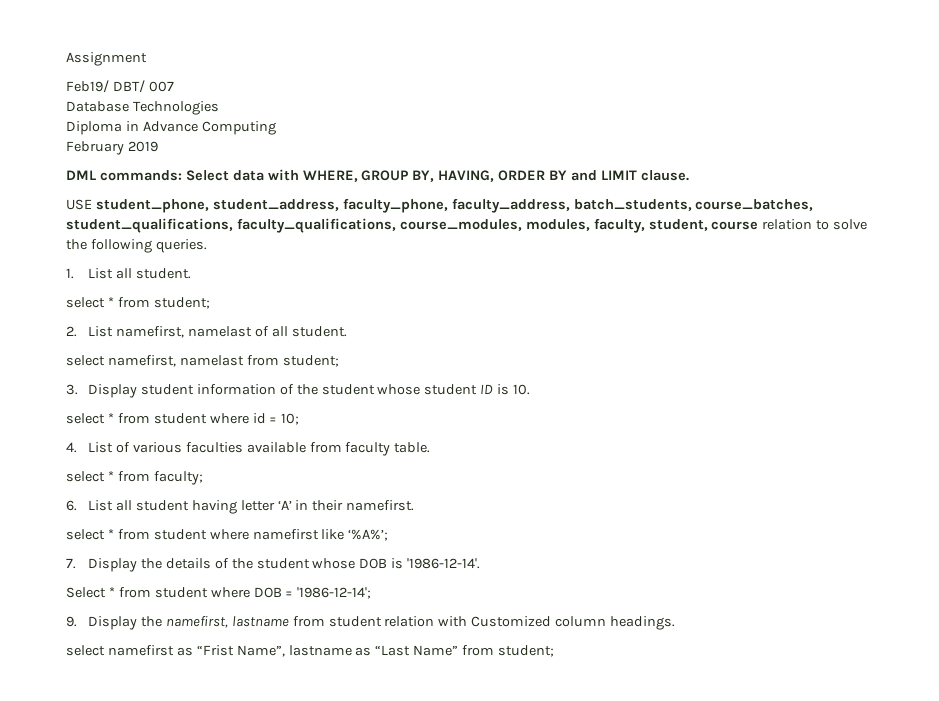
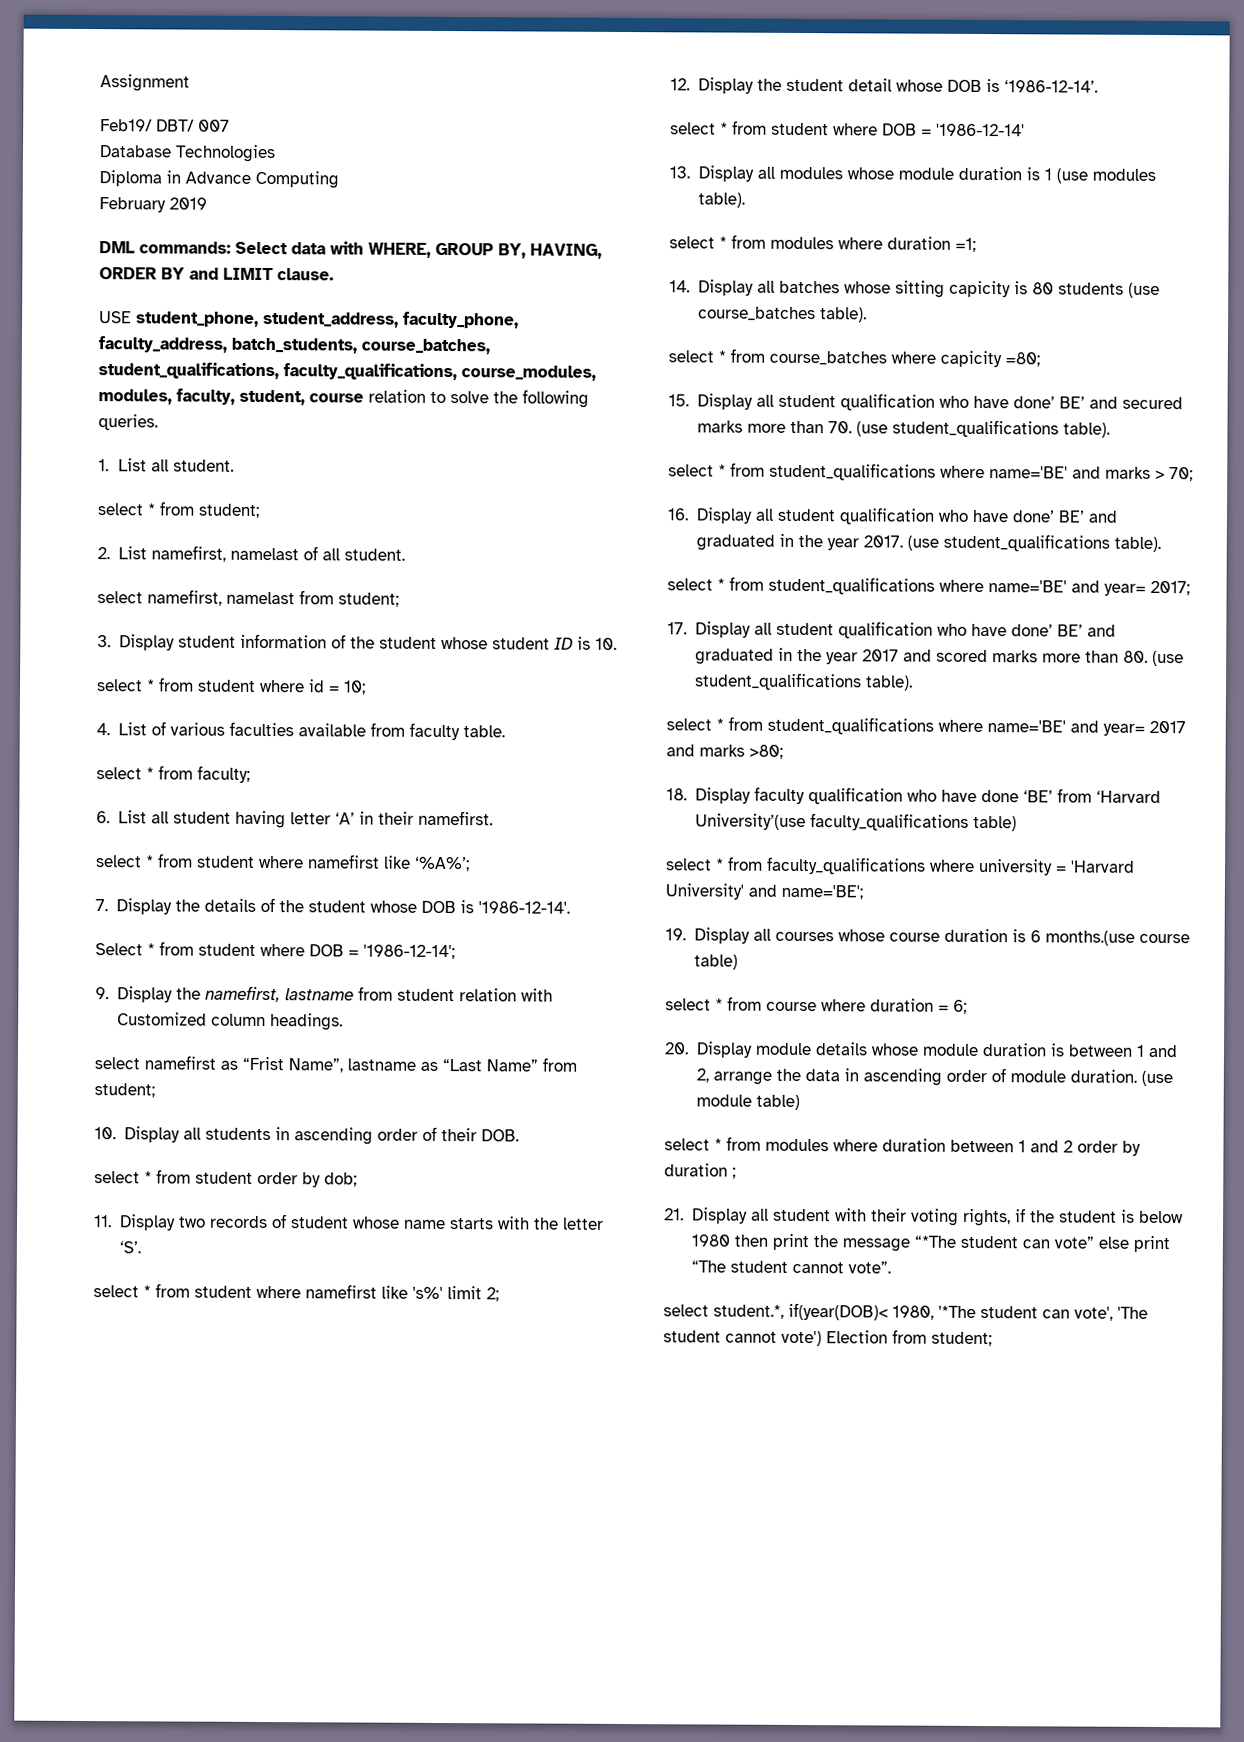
(555, 651) none -> [94,1126,519,1145] [94,1169,357,1188] [94,1214,604,1231] [118,1241,141,1254] [93,1283,499,1302] [670,77,1098,94] [670,120,1025,137] [669,165,1156,184] [697,192,745,208] [669,234,976,252] [669,279,1160,298] [697,306,867,323] [668,348,1040,368] [668,393,1183,411] [696,419,1110,438] [668,462,1193,482] [667,507,1118,525] [695,533,1161,553] [667,576,1190,596] [667,621,1116,639] [694,647,1184,667] [694,672,913,691] [666,716,1186,736] [666,744,783,759] [666,786,1161,805] [694,813,1017,832] [666,856,1135,876] [665,883,863,900] [665,927,1190,946] [693,954,738,970] [665,996,967,1014] [664,1041,1178,1058] [695,1068,1173,1087] [695,1094,800,1110] [664,1136,1141,1156] [664,1163,736,1179] [664,1207,1184,1227] [690,1233,1170,1253] [690,1260,891,1274] [663,1302,1148,1321] [663,1329,992,1347] // 10. Display all students in ascending order of their DOB. // select * from student order by dob; // 11. Display two records of student whose name starts with the letter ‘S’. // select * from student where namefirst like 's%' limit 2; // 12. Display the student detail whose DOB is ‘1986-12-14’. // select * from student where DOB = '1986-12-14' // 13. Display all modules whose module duration is 1 (use modules table). // select * from modules where duration =1; // 14. Display all batches whose sitting capicity is 80 students (use course_batches table). // select * from course_batches where capicity =80; // 15. Display all student qualification who have done’ BE’ and secured marks more than 70. (use student_qualifications table). // select * from student_qualifications where name='BE' and marks > 70; // 16. Display all student qualification who have done’ BE’ and graduated in the year 2017. (use student_qualifications table). // select * from student_qualifications where name='BE' and year= 2017; // 17. Display all student qualification who have done’ BE’ and graduated in the year 2017 and scored marks more than 80. (use student_qualifications table). // select * from student_qualifications where name='BE' and year= 2017 and marks >80; // 18. Display faculty qualification who have done ‘BE’ from ‘Harvard University’(use faculty_qualifications table) // select * from faculty_qualifications where university = 'Harvard University' and name='BE'; // 19. Display all courses whose course duration is 6 months.(use course table) // select * from course where duration = 6; // 20. Display module details whose module duration is between 1 and 2, arrange the data in ascending order of module duration. (use module table) // select * from modules where duration between 1 and 2 order by duration ; // 21. Display all student with their voting rights, if the student is below 1980 then print the message “*The student can vote” else print “The student cannot vote”. // select student.*, if(year(DOB)< 1980, '*The student can vote', 'The student cannot vote') Election from student;

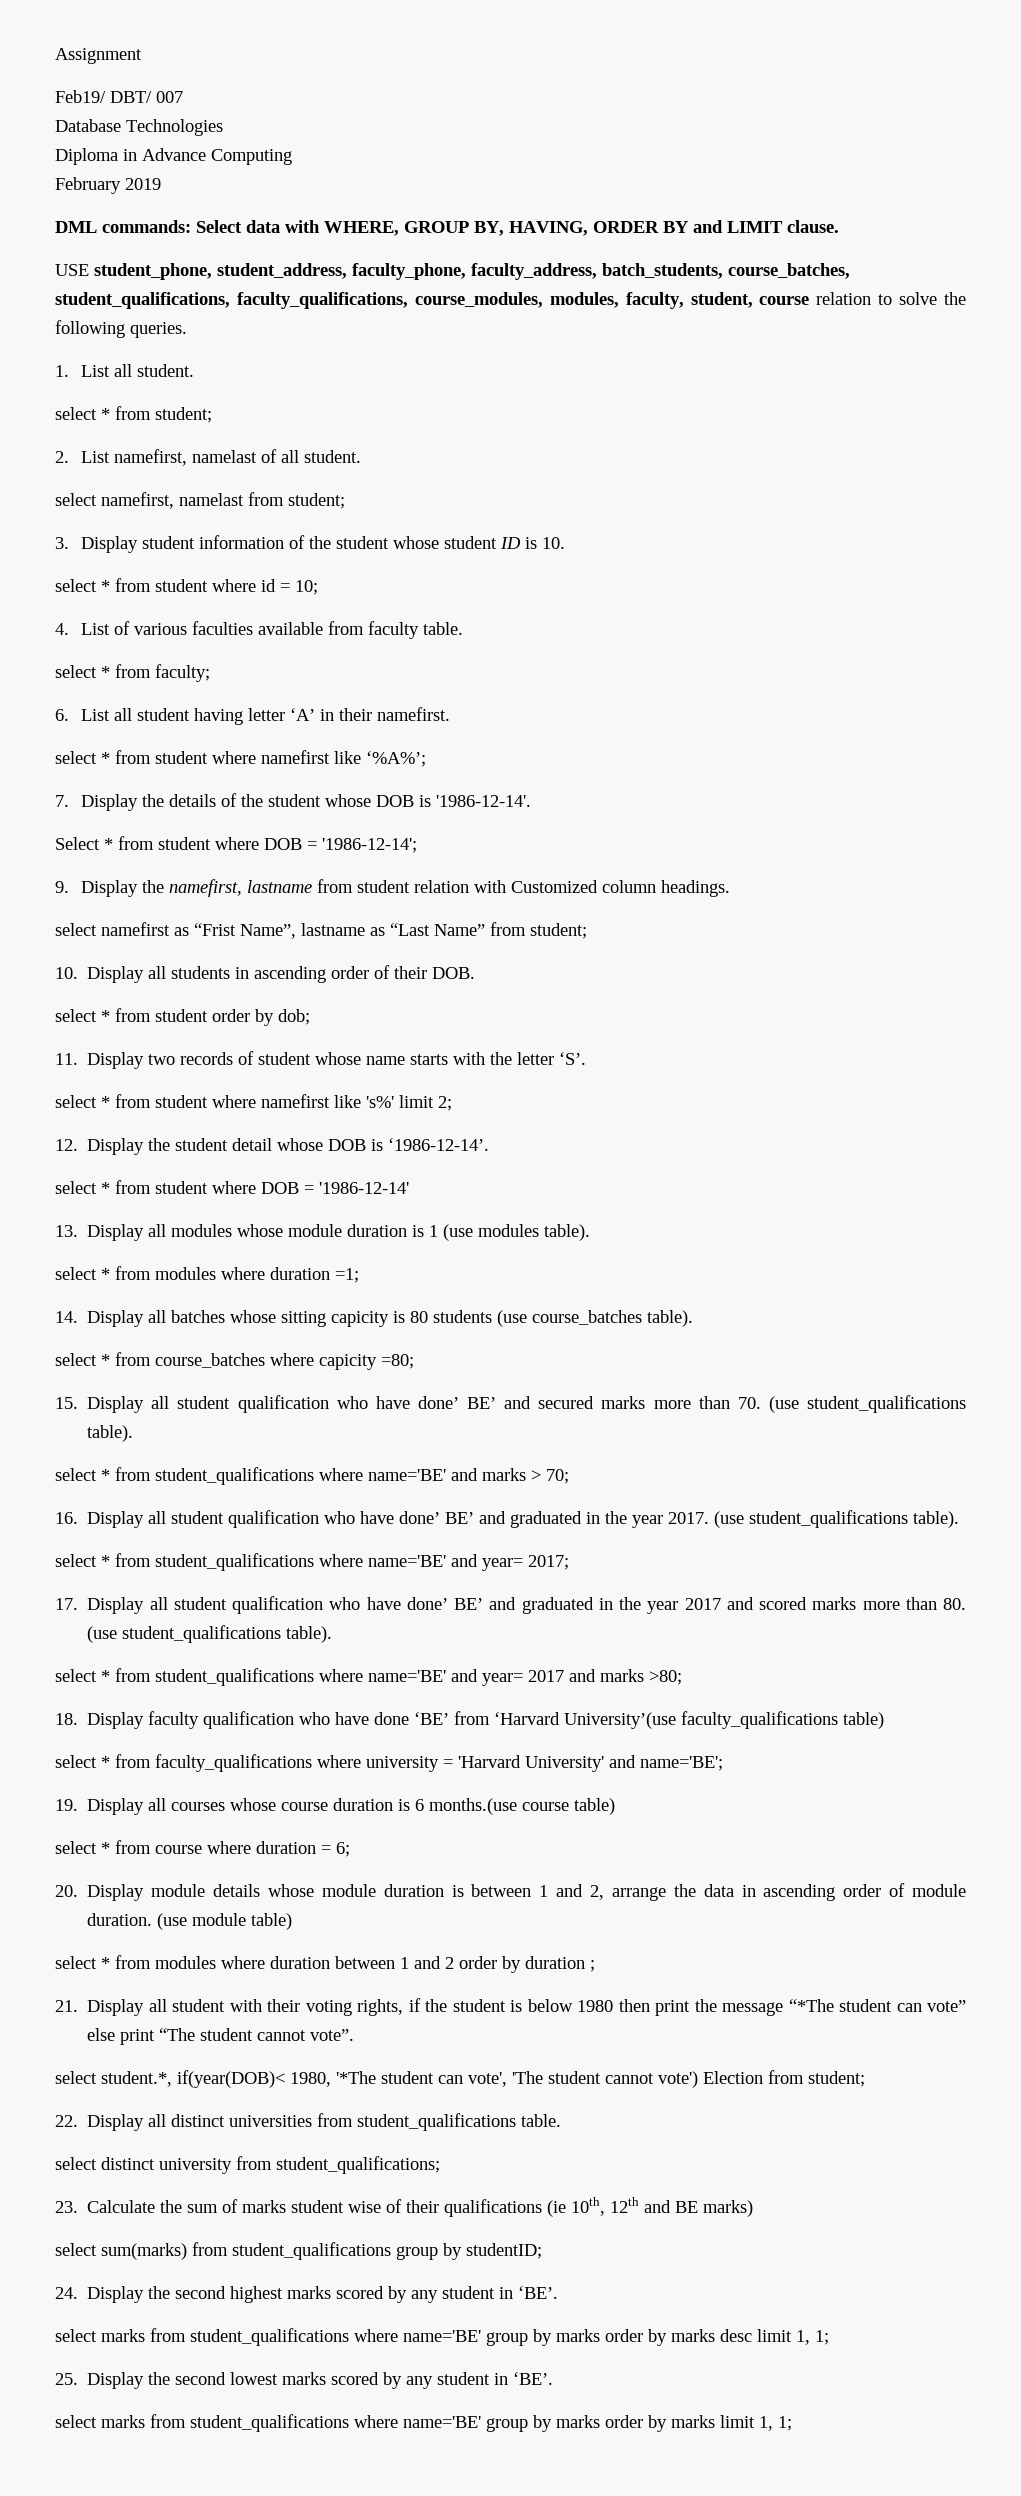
(992, 1339) none -> [55,2113,562,2131] [55,2156,440,2174] [55,2197,754,2217] [55,2242,542,2260] [55,2286,559,2303] [55,2328,829,2346] [55,2372,554,2389] [55,2414,792,2432] // 22. Display all distinct universities from student_qualifications table. // select distinct university from student_qualifications; // 23. Calculate the sum of marks student wise of their qualifications (ie 10th, 12th and BE marks) // select sum(marks) from student_qualifications group by studentID; // 24. Display the second highest marks scored by any student in ‘BE’. // select marks from student_qualifications where name='BE' group by marks order by marks desc limit 1, 1; // 25. Display the second lowest marks scored by any student in ‘BE’. // select marks from student_qualifications where name='BE' group by marks order by marks limit 1, 1;

